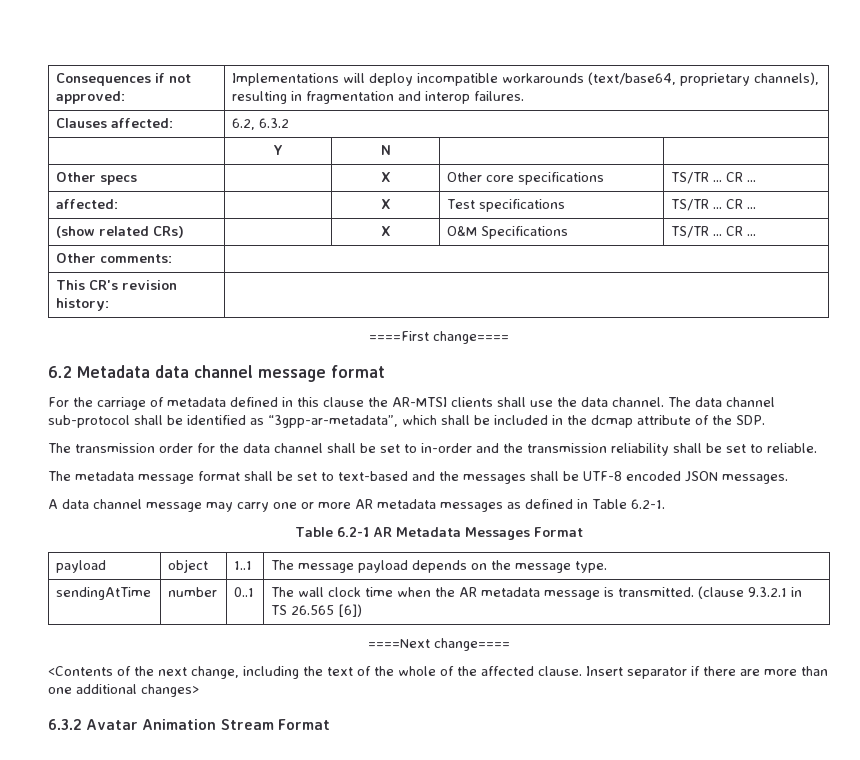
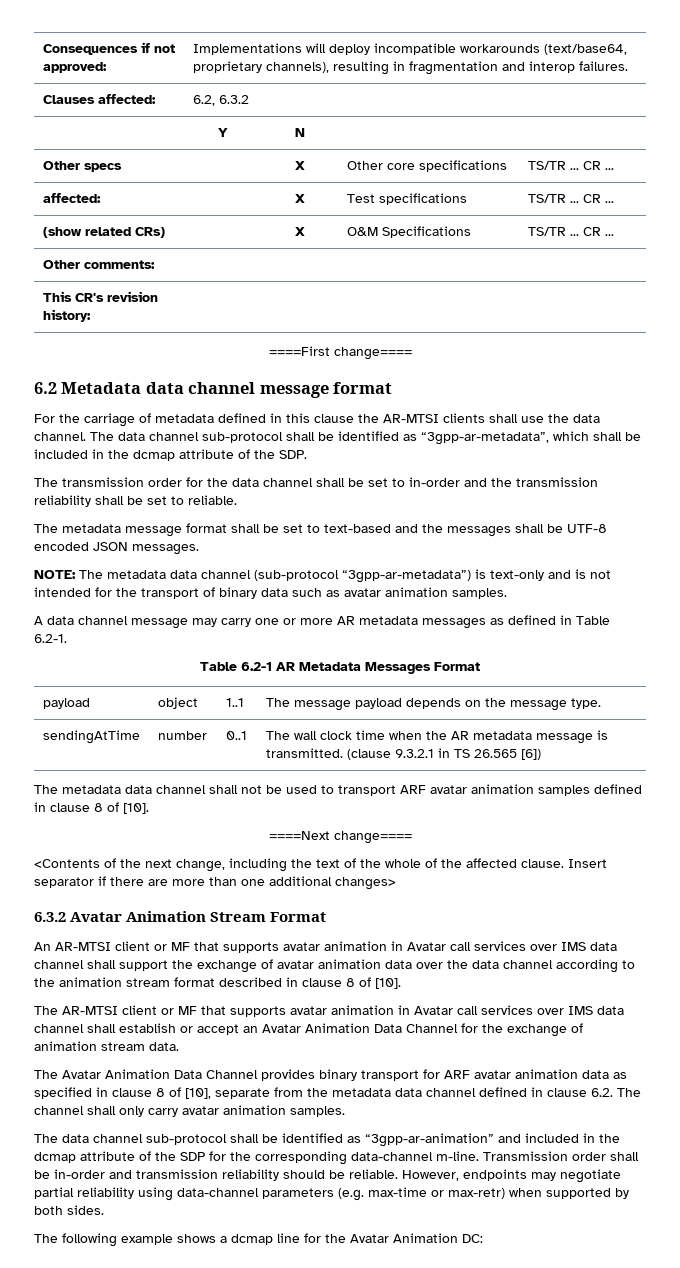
(788, 479) none -> [34,569,611,583] [34,587,507,599] // NOTE: The metadata data channel (sub-protocol “3gpp-ar-metadata”) is text-only and is not intended for the transport of binary data such as avatar animation samples.
(363, 610) none -> [34,784,642,796] [34,802,149,814] // The metadata data channel shall not be used to transport ARF avatar animation samples defined in clause 8 of [10].
(330, 724) none -> [34,941,617,953] [34,959,635,973] [34,977,401,989] [34,1005,624,1017] [34,1023,583,1037] [34,1041,179,1051] [34,1069,627,1081] [34,1087,641,1099] [34,1105,345,1117] [34,1133,620,1147] [34,1151,639,1165] [34,1169,621,1183] [34,1187,629,1201] [34,1205,104,1215] [34,1233,483,1247] // An AR-MTSI client or MF that supports avatar animation in Avatar call services over IMS data channel shall support the exchange of avatar animation data over the data channel according to the animation stream format described in clause 8 of [10]. // The AR-MTSI client or MF that supports avatar animation in Avatar call services over IMS data channel shall establish or accept an Avatar Animation Data Channel for the exchange of animation stream data. // The Avatar Animation Data Channel provides binary transport for ARF avatar animation data as specified in clause 8 of [10], separate from the metadata data channel defined in clause 6.2. The channel shall only carry avatar animation samples. // The data channel sub-protocol shall be identified as “3gpp-ar-animation” and included in the dcmap attribute of the SDP for the corresponding data-channel m-line. Transmission order shall be in-order and transmission reliability should be reliable. However, endpoints may negotiate partial reliability using data-channel parameters (e.g. max-time or max-retr) when supported by both sides. // The following example shows a dcmap line for the Avatar Animation DC:

